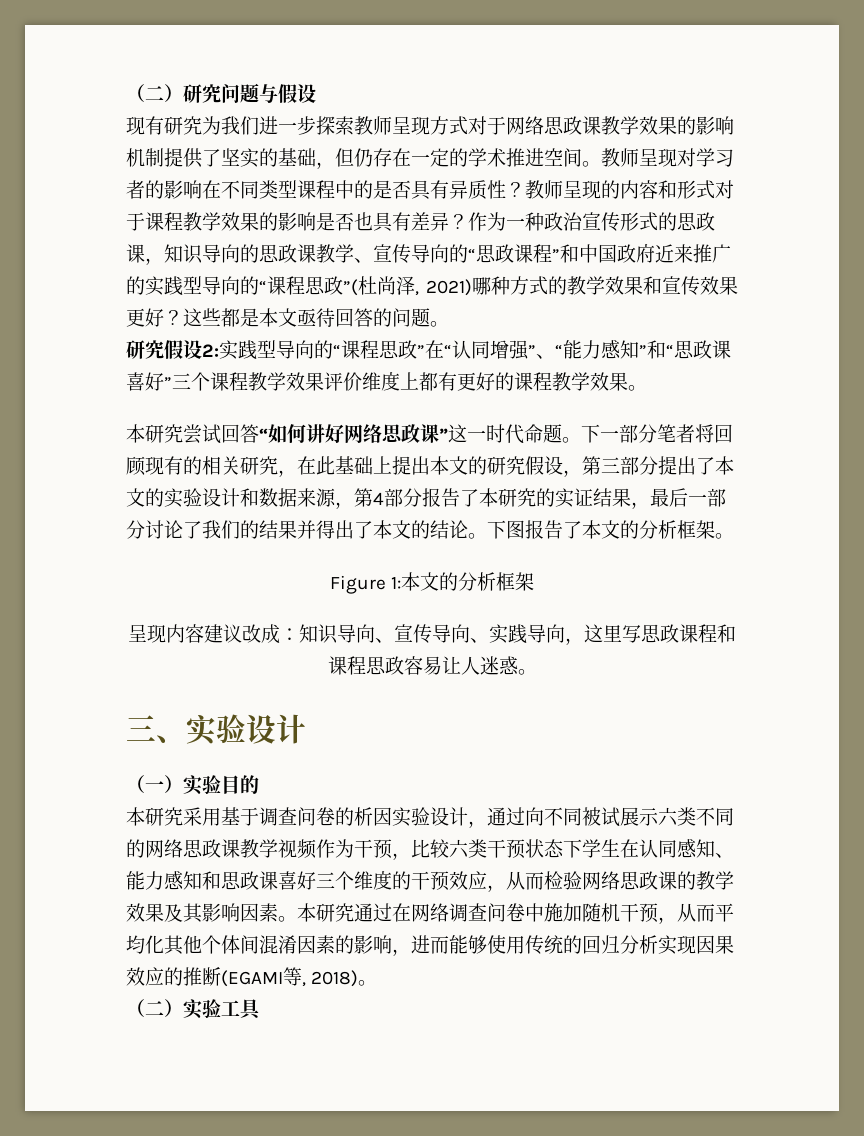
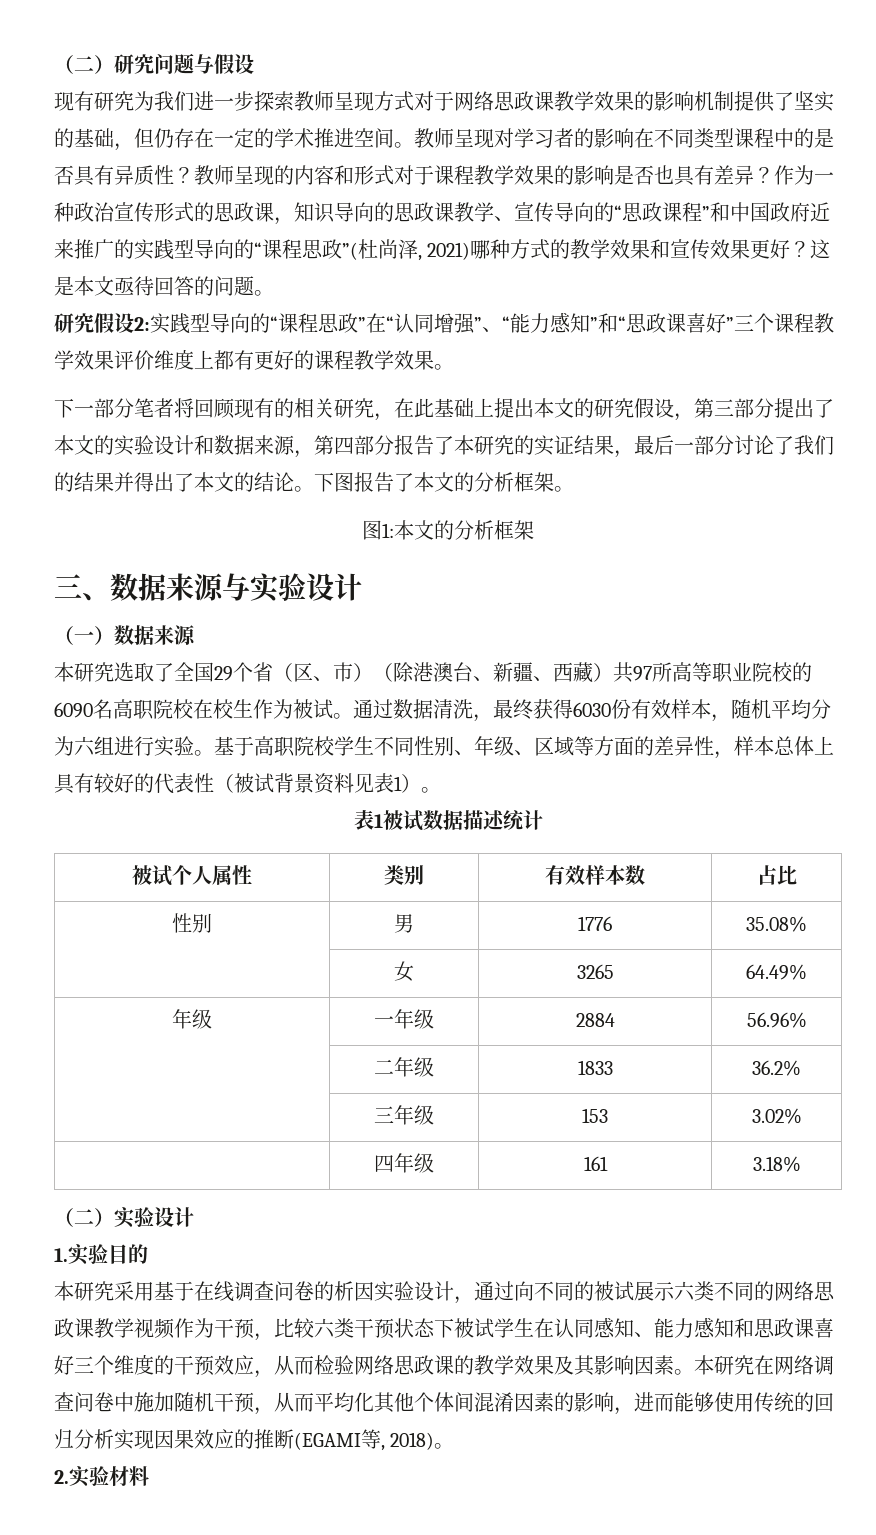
[202,308,240,327] 些都 -> (831, 249) none
[126,424,581,444] 本研究尝试回答“如何讲好网络思政课”这一时代命题。 -> (454, 367) none
[373,492,384,505] 4 -> [334,437,354,454] 四
[329,575,386,594] Figure -> [362,520,382,540] 图
[128,624,736,645] [327,656,537,675] // 呈现内容建议改成：知识导向、宣传导向、实践导向，这里写思政课程和课程思政容易让人迷惑。 -> (534, 530) none
(186, 739) none -> [110,573,250,601] 数据来源与
(183, 784) none -> [114,625,196,645] [54,662,812,683] [54,699,831,722] [54,736,834,759] [54,773,441,794] [353,810,543,831] [132,865,252,886] [384,865,424,885] [545,865,645,885] [756,865,797,885] [172,913,212,933] [394,914,414,933] [578,916,612,931] [746,916,807,932] [394,961,414,982] [576,964,614,979] [746,964,807,980] [172,1009,212,1029] [374,1009,434,1029] [575,1013,615,1027] [746,1012,807,1028] [374,1057,434,1077] [577,1060,613,1075] [752,1060,801,1076] [374,1105,434,1125] [582,1108,608,1123] [751,1108,802,1124] [374,1153,434,1173] [583,1156,608,1171] [752,1156,801,1172] [54,1207,194,1228] [54,1248,68,1262] 数据来源 // 本研究选取了全国29个省（区、市）（除港澳台、新疆、西藏）共97所高等职业院校的6090名高职院校在校生作为被试。通过数据清洗，最终获得6030份有效样本，随机平均分为六组进行实验。基于高职院校学生不同性别、年级、区域等方面的差异性，样本总体上具有较好的代表性（被试背景资料见表1）。 // 表1被试数据描述统计 // 被试个人属性 | 类别 | 有效样本数 | 占比 // 性别 | 男 | 1776 | 35.08% // | 女 | 3265 | 64.49% // 年级 | 一年级 | 2884 | 56.96% // | 二年级 | 1833 | 36.2% // | 三年级 | 153 | 3.02% // | 四年级 | 161 | 3.18% // （二）实验设计 // 1.
(259, 816) none -> [194,1281,234,1302] 在线
(582, 817) none -> [574,1281,594,1301] 的
(582, 848) none -> [454,1318,494,1338] 被试
[354,903,392,922] 通过 -> (754, 1365) none
[126,999,262,1020] （二）实验工具 -> [54,1466,149,1487] 2.实验材料

